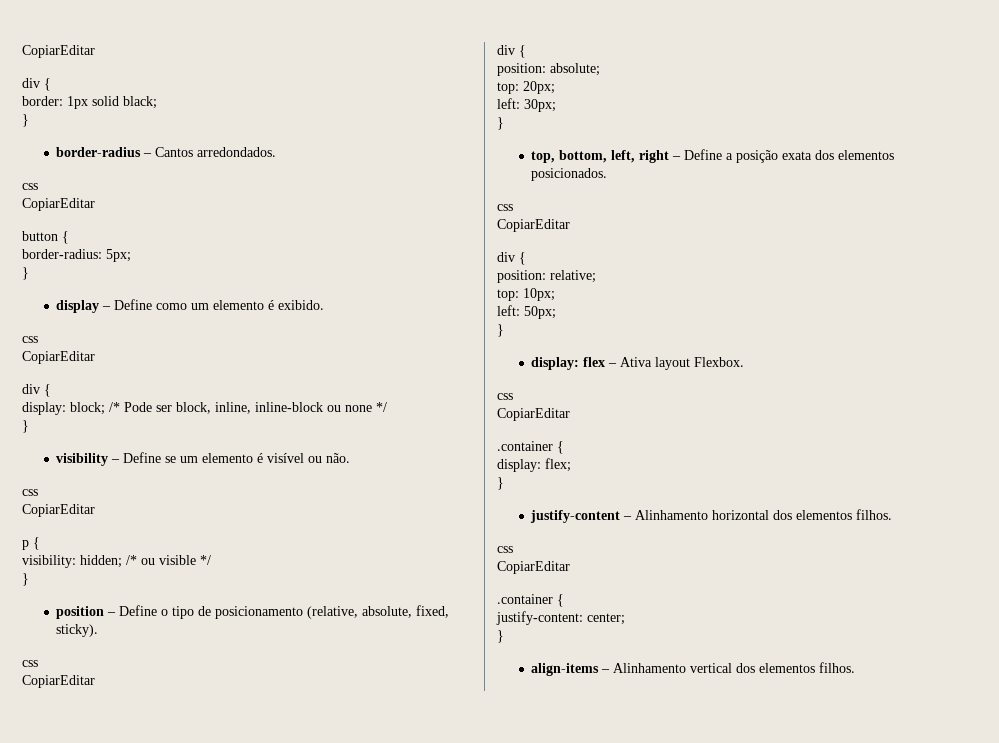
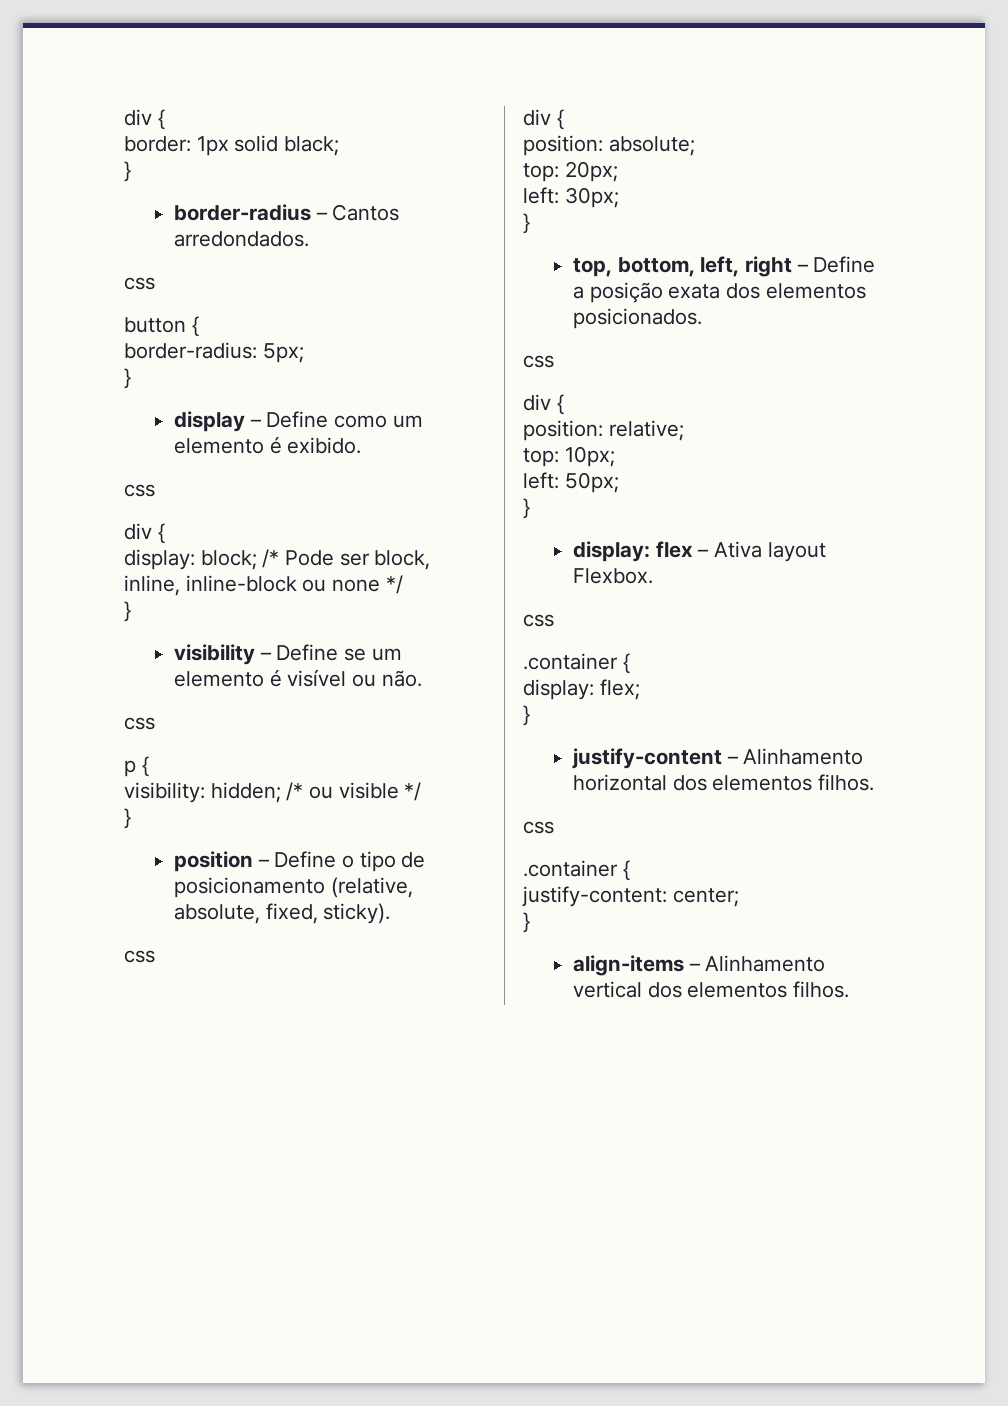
[22,45,95,58] CopiarEditar // -> (124, 117) none
[22,198,95,211] // CopiarEditar -> (155, 283) none
[22,351,95,364] // CopiarEditar -> (155, 490) none
[22,504,95,517] // CopiarEditar -> (155, 723) none
[22,675,95,688] // CopiarEditar -> (155, 956) none
[497,219,570,232] // CopiarEditar -> (554, 361) none
[497,408,570,421] // CopiarEditar -> (554, 620) none
[497,561,570,574] // CopiarEditar -> (554, 827) none

